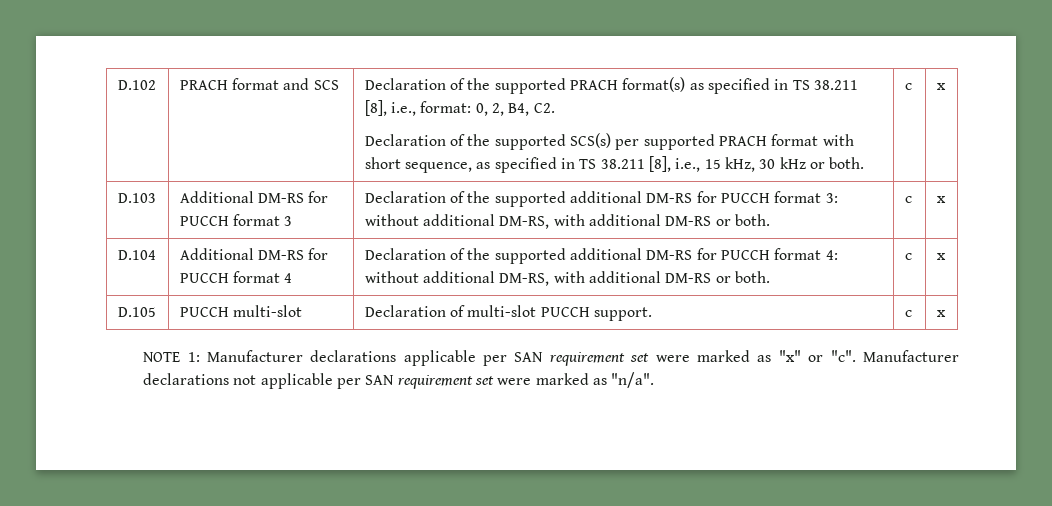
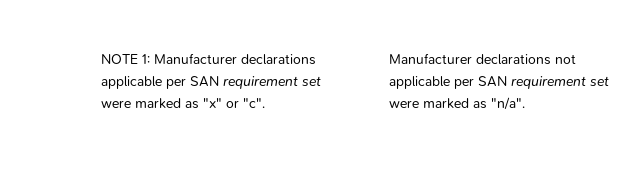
[117,80,156,90] [179,78,339,90] [364,77,858,94] [364,100,555,116] [364,133,854,150] [364,156,865,173] [904,83,912,90] [936,83,946,90] [117,193,156,203] [179,191,329,203] [179,214,293,226] [364,191,838,207] [364,214,771,229] [904,196,912,203] [936,196,946,203] [117,250,156,260] [179,248,329,260] [179,271,293,283] [364,248,838,264] [364,271,771,286] [904,253,912,260] [936,253,946,260] [117,307,156,317] [179,305,303,317] [364,305,653,321] [904,310,912,317] [936,310,946,317] D.102 | PRACH format and SCS | Declaration of the supported PRACH format(s) as specified in TS 38.211 [8], i.e., format: 0, 2, B4, C2. // Declaration of the supported SCS(s) per supported PRACH format with short sequence, as specified in TS 38.211 [8], i.e., 15 kHz, 30 kHz or both. | c | x // D.103 | Additional DM-RS for PUCCH format 3 | Declaration of the supported additional DM-RS for PUCCH format 3: without additional DM-RS, with additional DM-RS or both. | c | x // D.104 | Additional DM-RS for PUCCH format 4 | Declaration of the supported additional DM-RS for PUCCH format 4: without additional DM-RS, with additional DM-RS or both. | c | x // D.105 | PUCCH multi-slot | Declaration of multi-slot PUCCH support. | c | x // -> (101, 59) none

